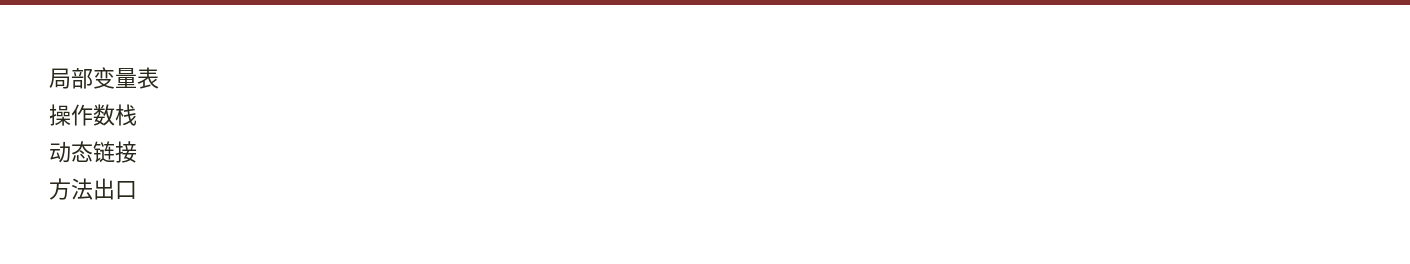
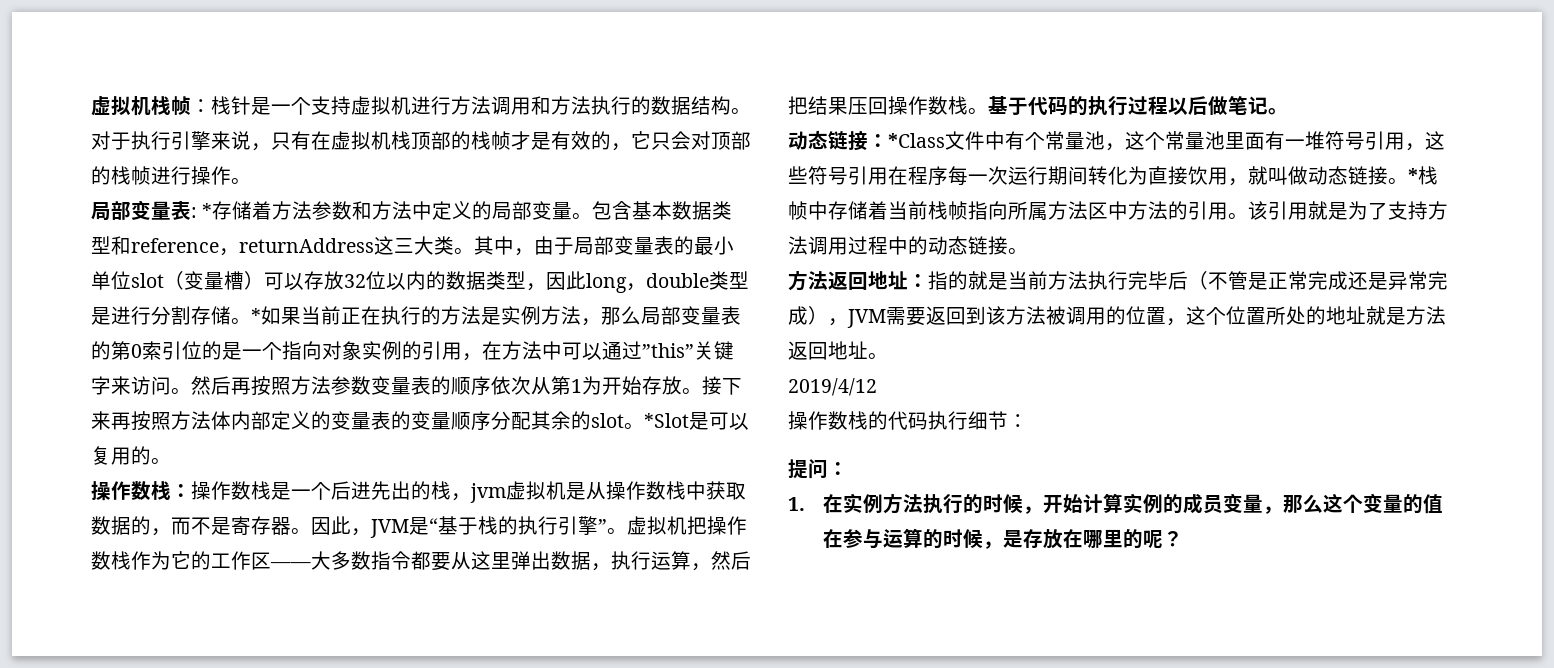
[49,67,159,89] [49,104,137,126] [49,141,137,163] [49,178,137,200] 局部变量表 // 操作数栈 // 动态链接 // 方法出口 -> [91,96,751,116] [91,131,751,151] [91,166,251,185] [91,200,733,221] [91,236,734,256] [91,271,749,293] [91,306,741,326] [91,341,734,361] [91,376,742,396] [91,411,749,431] [91,446,171,465] [91,481,746,503] [91,516,747,538] [91,551,751,571] [788,95,1288,116] [788,130,1445,151] [788,166,1438,186] [788,201,1448,221] [788,236,1028,255] [788,270,1448,291] [788,306,1446,328] [788,341,888,360] [788,378,877,396] [788,411,1028,430] [788,459,848,479] [788,493,1443,514] [822,528,1183,549] 虚拟机栈帧：栈针是一个支持虚拟机进行方法调用和方法执行的数据结构。对于执行引擎来说，只有在虚拟机栈顶部的栈帧才是有效的，它只会对顶部的栈帧进行操作。 // 局部变量表: *存储着方法参数和方法中定义的局部变量。包含基本数据类型和reference，returnAddress这三大类。其中，由于局部变量表的最小单位slot（变量槽）可以存放32位以内的数据类型，因此long，double类型是进行分割存储。*如果当前正在执行的方法是实例方法，那么局部变量表的第0索引位的是一个指向对象实例的引用，在方法中可以通过”this”关键字来访问。然后再按照方法参数变量表的顺序依次从第1为开始存放。接下来再按照方法体内部定义的变量表的变量顺序分配其余的slot。*Slot是可以复用的。 // 操作数栈：操作数栈是一个后进先出的栈，jvm虚拟机是从操作数栈中获取数据的，而不是寄存器。因此，JVM是“基于栈的执行引擎”。虚拟机把操作数栈作为它的工作区——大多数指令都要从这里弹出数据，执行运算，然后把结果压回操作数栈。基于代码的执行过程以后做笔记。 // 动态链接：*Class文件中有个常量池，这个常量池里面有一堆符号引用，这些符号引用在程序每一次运行期间转化为直接饮用，就叫做动态链接。*栈帧中存储着当前栈帧指向所属方法区中方法的引用。该引用就是为了支持方法调用过程中的动态链接。 // 方法返回地址：指的就是当前方法执行完毕后（不管是正常完成还是异常完成），JVM需要返回到该方法被调用的位置，这个位置所处的地址就是方法返回地址。 // 2019/4/12 // 操作数栈的代码执行细节： // 提问： // 1.在实例方法执行的时候，开始计算实例的成员变量，那么这个变量的值在参与运算的时候，是存放在哪里的呢？

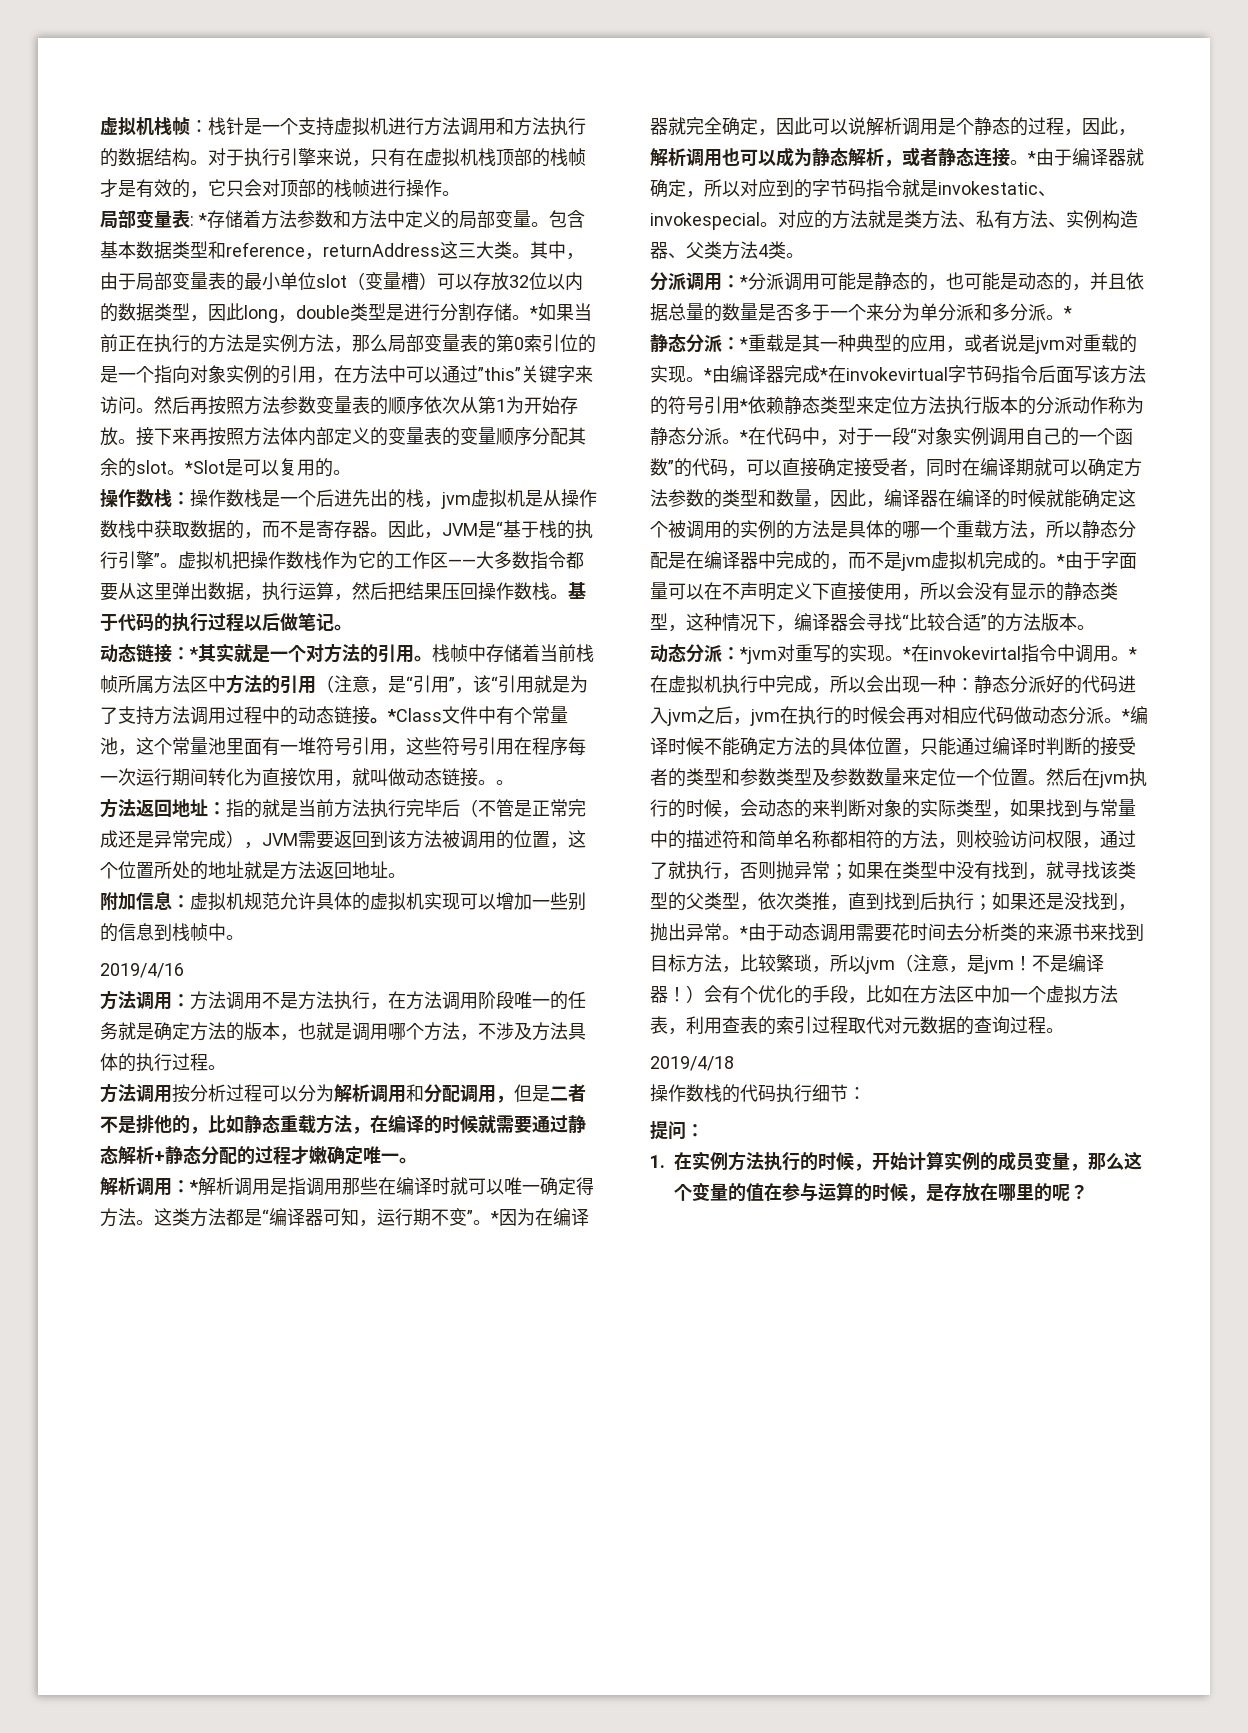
(888, 141) none -> [189,643,594,663] [100,674,588,694] [100,706,388,725] *其实就是一个对方法的引用。栈帧中存储着当前栈帧所属方法区中方法的引用（注意，是“引用”，该“引用就是为了支持方法调用过程中的动态链接。
[1408,166,1438,185] [788,201,1448,221] [788,236,1008,255] *栈帧中存储着当前栈帧指向所属方法区中方法的引用。该引用就是为了支持方法调用过程中的动态链接 -> (496, 782) none
[788,378,877,396] 2019/4/12 -> [100,891,586,911] [100,923,244,942] [100,963,184,978] [100,990,586,1010] [100,1022,586,1041] [100,1053,226,1072] [100,1083,586,1103] [100,1114,586,1134] [100,1145,417,1165] [100,1177,594,1196] [100,1208,589,1227] [650,117,1136,136] [650,147,1144,167] [650,179,1056,198] [650,210,1138,230] [650,241,804,260] [650,272,1144,291] [650,303,1072,322] [650,333,1137,354] [650,365,1146,384] [650,396,1144,415] [650,427,1133,446] [650,458,1142,477] [650,489,1136,508] [650,520,1136,539] [650,551,1137,571] [650,582,1118,601] [650,613,1095,632] [650,643,1137,664] [650,675,1136,694] [650,706,1148,726] [650,737,1136,756] [650,768,1147,788] [650,799,1136,818] [650,830,1136,849] [650,861,1136,880] [650,892,1136,911] [650,923,1144,942] [650,954,1104,974] [650,985,1118,1004] [650,1016,1064,1035] [650,1056,734,1071] 附加信息：虚拟机规范允许具体的虚拟机实现可以增加一些别的信息到栈帧中。 // 2019/4/16 // 方法调用：方法调用不是方法执行，在方法调用阶段唯一的任务就是确定方法的版本，也就是调用哪个方法，不涉及方法具体的执行过程。 // 方法调用按分析过程可以分为解析调用和分配调用，但是二者不是排他的，比如静态重载方法，在编译的时候就需要通过静态解析+静态分配的过程才嫩确定唯一。 // 解析调用：*解析调用是指调用那些在编译时就可以唯一确定得方法。这类方法都是“编译器可知，运行期不变”。*因为在编译器就完全确定，因此可以说解析调用是个静态的过程，因此，解析调用也可以成为静态解析，或者静态连接。*由于编译器就确定，所以对应到的字节码指令就是invokestatic、invokespecial。对应的方法就是类方法、私有方法、实例构造器、父类方法4类。 // 分派调用：*分派调用可能是静态的，也可能是动态的，并且依据总量的数量是否多于一个来分为单分派和多分派。* // 静态分派：*重载是其一种典型的应用，或者说是jvm对重载的实现。*由编译器完成*在invokevirtual字节码指令后面写该方法的符号引用*依赖静态类型来定位方法执行版本的分派动作称为静态分派。*在代码中，对于一段“对象实例调用自己的一个函数”的代码，可以直接确定接受者，同时在编译期就可以确定方法参数的类型和数量，因此，编译器在编译的时候就能确定这个被调用的实例的方法是具体的哪一个重载方法，所以静态分配是在编译器中完成的，而不是jvm虚拟机完成的。*由于字面量可以在不声明定义下直接使用，所以会没有显示的静态类型，这种情况下，编译器会寻找“比较合适”的方法版本。 // 动态分派：*jvm对重写的实现。*在invokevirtal指令中调用。*在虚拟机执行中完成，所以会出现一种：静态分派好的代码进入jvm之后，jvm在执行的时候会再对相应代码做动态分派。*编译时候不能确定方法的具体位置，只能通过编译时判断的接受者的类型和参数类型及参数数量来定位一个位置。然后在jvm执行的时候，会动态的来判断对象的实际类型，如果找到与常量中的描述符和简单名称都相符的方法，则校验访问权限，通过了就执行，否则抛异常；如果在类型中没有找到，就寻找该类型的父类型，依次类推，直到找到后执行；如果还是没找到，抛出异常。*由于动态调用需要花时间去分析类的来源书来找到目标方法，比较繁琐，所以jvm（注意，是jvm！不是编译器！）会有个优化的手段，比如在方法区中加一个虚拟方法表，利用查表的索引过程取代对元数据的查询过程。 // 2019/4/18

